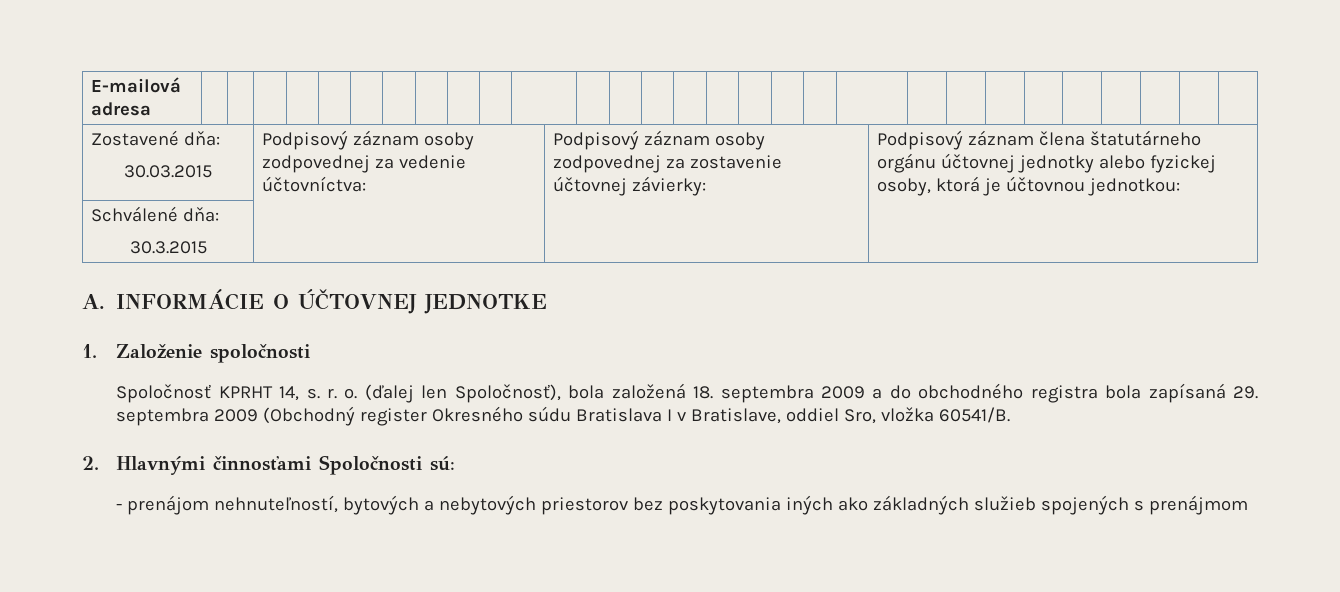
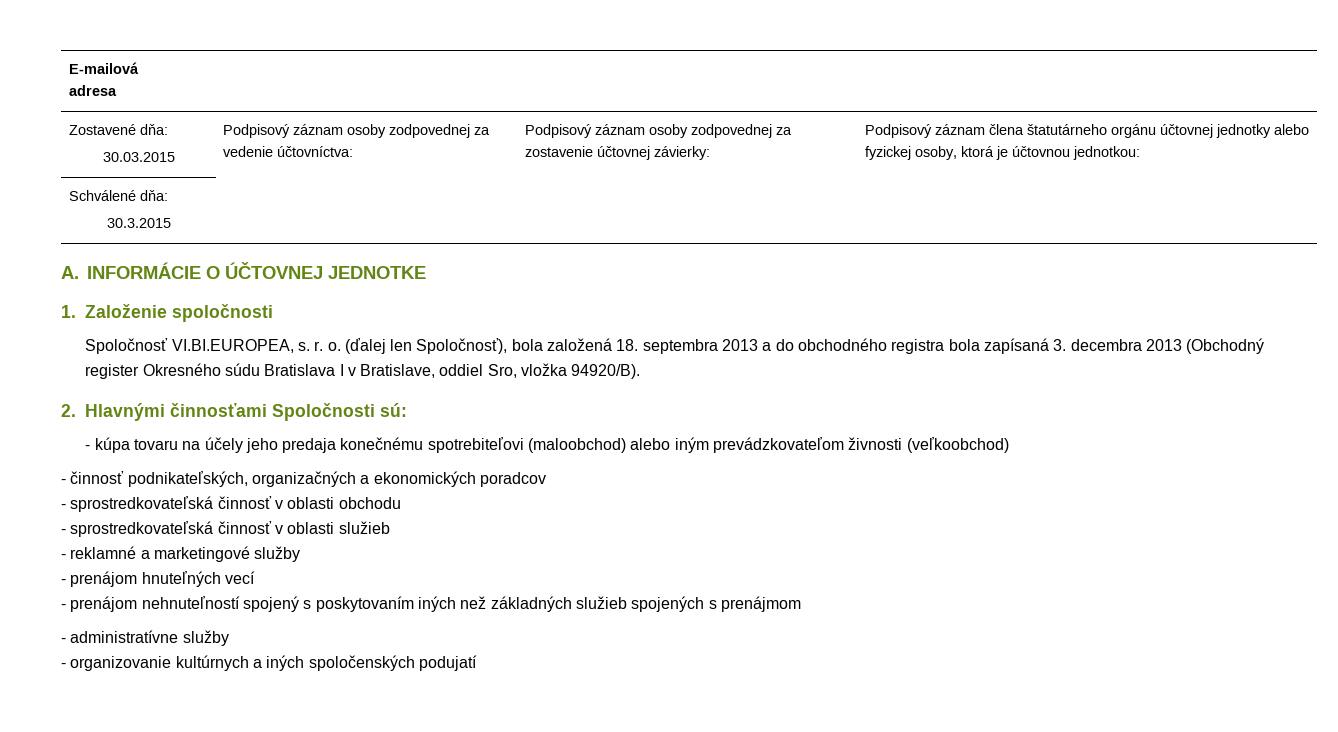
[218,386,300,401] KPRHT 14, -> [171,339,294,353] VI.BI.EUROPEA,
[820,386,865,399] 2009 -> [722,339,759,351] 2013
[1233,386,1258,399] [116,408,259,426] 29. septembra 2009 -> [1053,339,1182,351] 3. decembra 2013
[939,407,1011,423] 60541/B. -> [571,364,641,379] 94920/B).
[127,495,869,515] prenájom nehnuteľností, bytových a nebytových priestorov bez poskytovania iných ako -> [94,437,1009,453] [61,471,546,487] [61,496,401,512] [61,521,390,537] [61,546,301,562] [61,571,255,587] [61,596,487,612] kúpa tovaru na účely jeho predaja konečnému spotrebiteľovi (maloobchod) alebo iným prevádzkovateľom živnosti (veľkoobchod) // - činnosť podnikateľských, organizačných a ekonomických poradcov // - sprostredkovateľská činnosť v oblasti obchodu // - sprostredkovateľská činnosť v oblasti služieb // - reklamné a marketingové služby // - prenájom hnuteľných vecí // - prenájom nehnuteľností spojený s poskytovaním iných než
(1249, 505) none -> [61,630,229,646] [61,655,477,671] // - administratívne služby // - organizovanie kultúrnych a iných spoločenských podujatí

